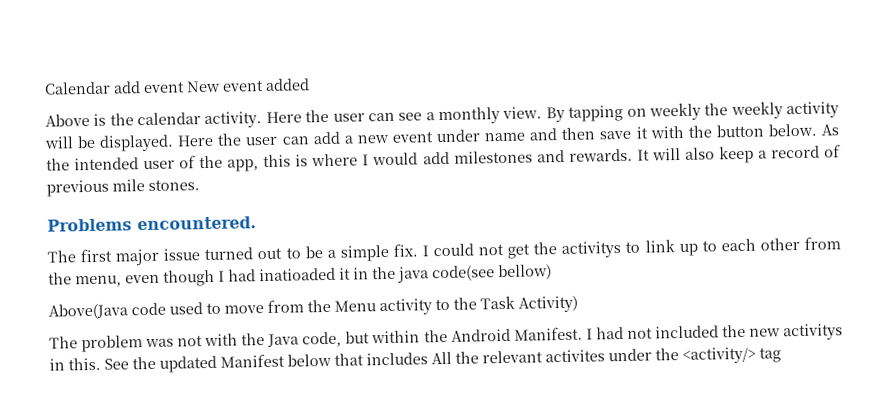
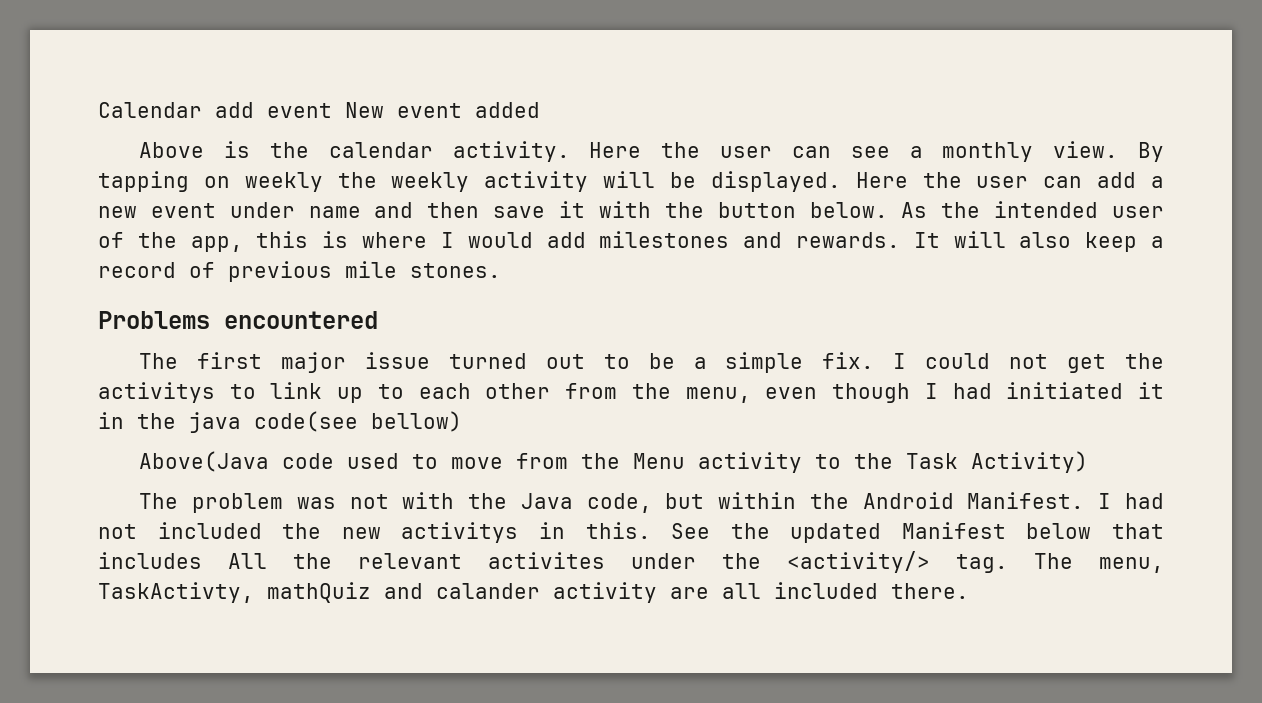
[137,216,257,231] encountered. -> [224,311,378,329] encountered
[259,267,336,282] inatioaded -> [1006,382,1124,399] initiated
[759,347,781,363] tag -> [956,553,1164,573] [98,582,969,603] tag. The menu, TaskActivty, mathQuiz and calander activity are all included there.

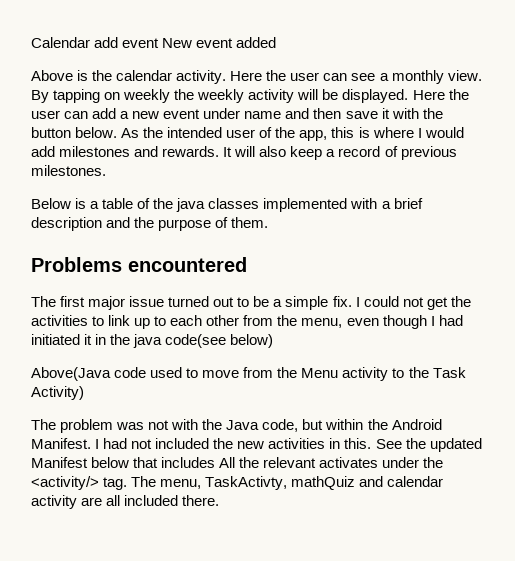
[345,261,501,278] mile stones. -> [31,165,106,176] [31,198,423,212] [31,217,269,231] milestones. // Below is a table of the java classes implemented with a brief description and the purpose of them.
[98,382,215,403] activitys -> [31,315,88,326] activities
[371,411,462,432] bellow) -> [230,334,274,348] below)
[401,522,519,543] activitys -> [268,438,326,449] activities
[488,552,605,569] activites -> [319,457,379,468] activates
[436,583,540,599] calander -> [387,476,444,487] calendar

